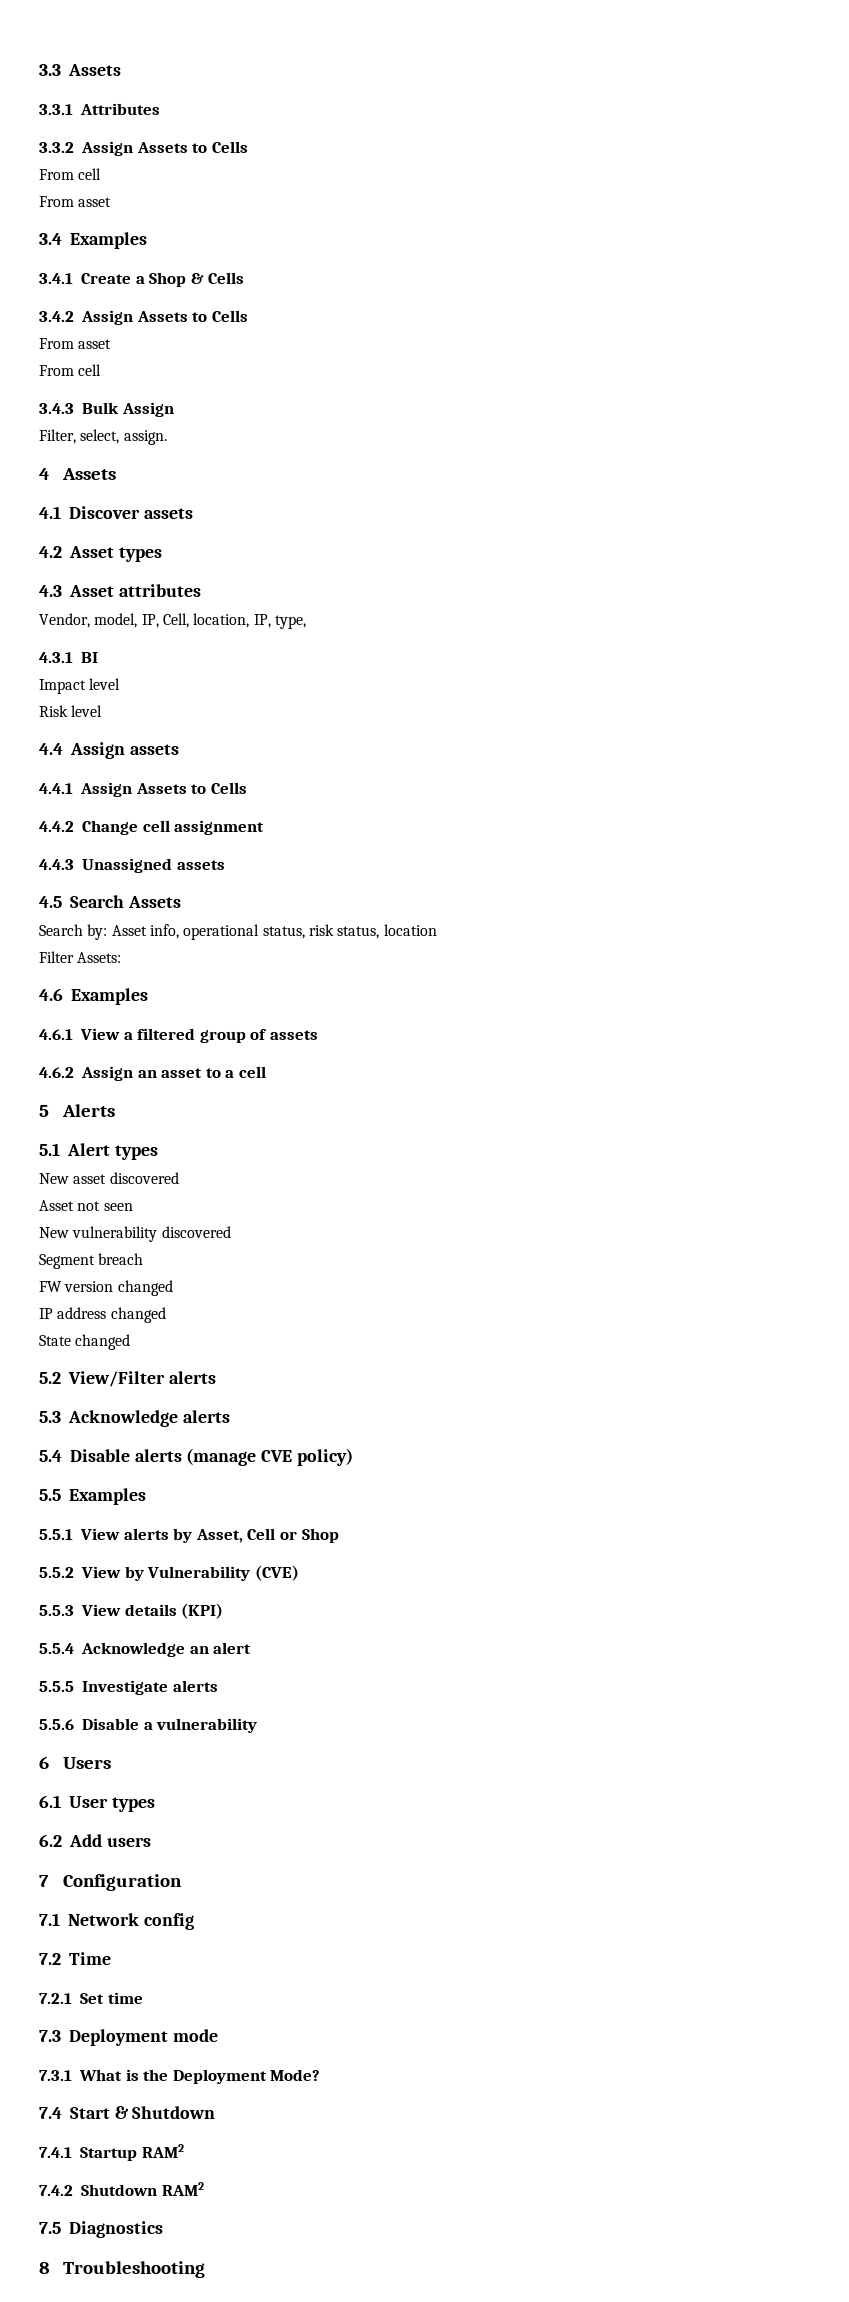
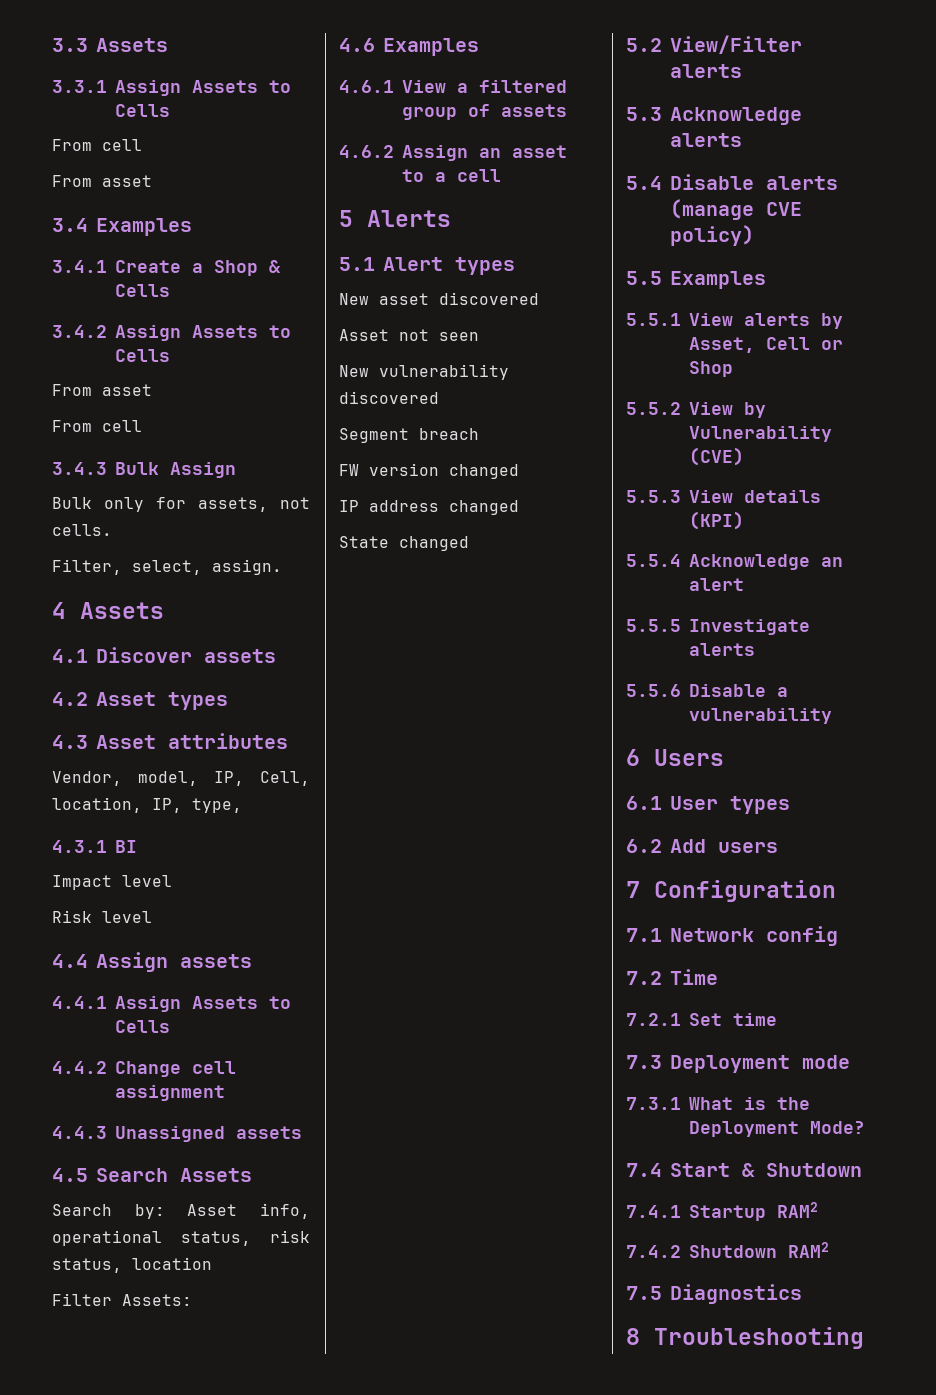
[80,103,160,115] [39,142,74,153] Attributes // 3.3.2 -> (107, 86) none
(174, 409) none -> [52,497,310,512] [52,524,112,536] // Bulk only for assets, not cells.

